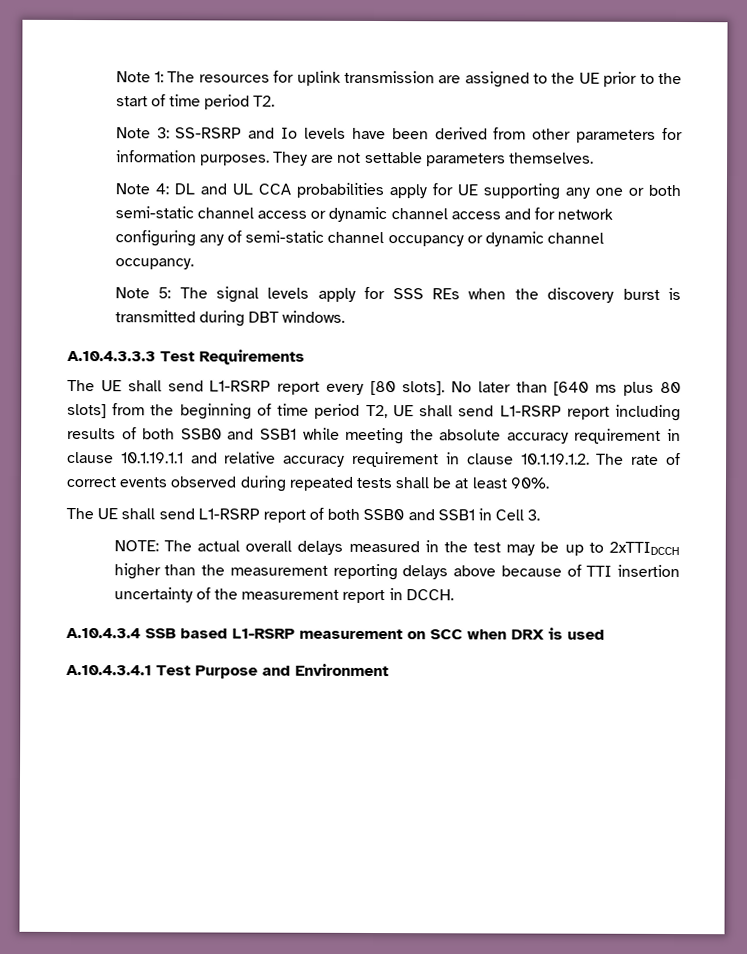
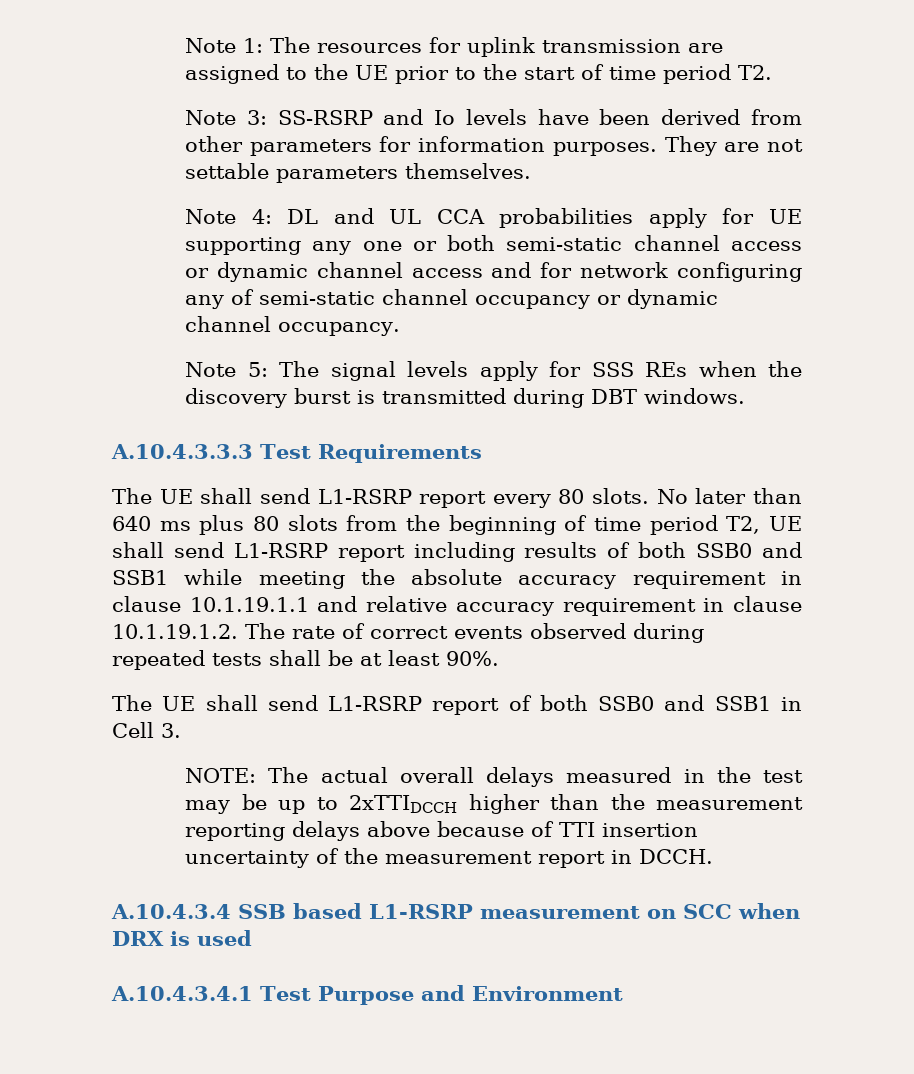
[370,380,445,396] [80 slots]. -> [558,488,650,504] 80 slots.
[553,381,590,396] [640 -> [112,516,151,531] 640
[67,403,107,419] slots] -> [287,515,338,531] slots

